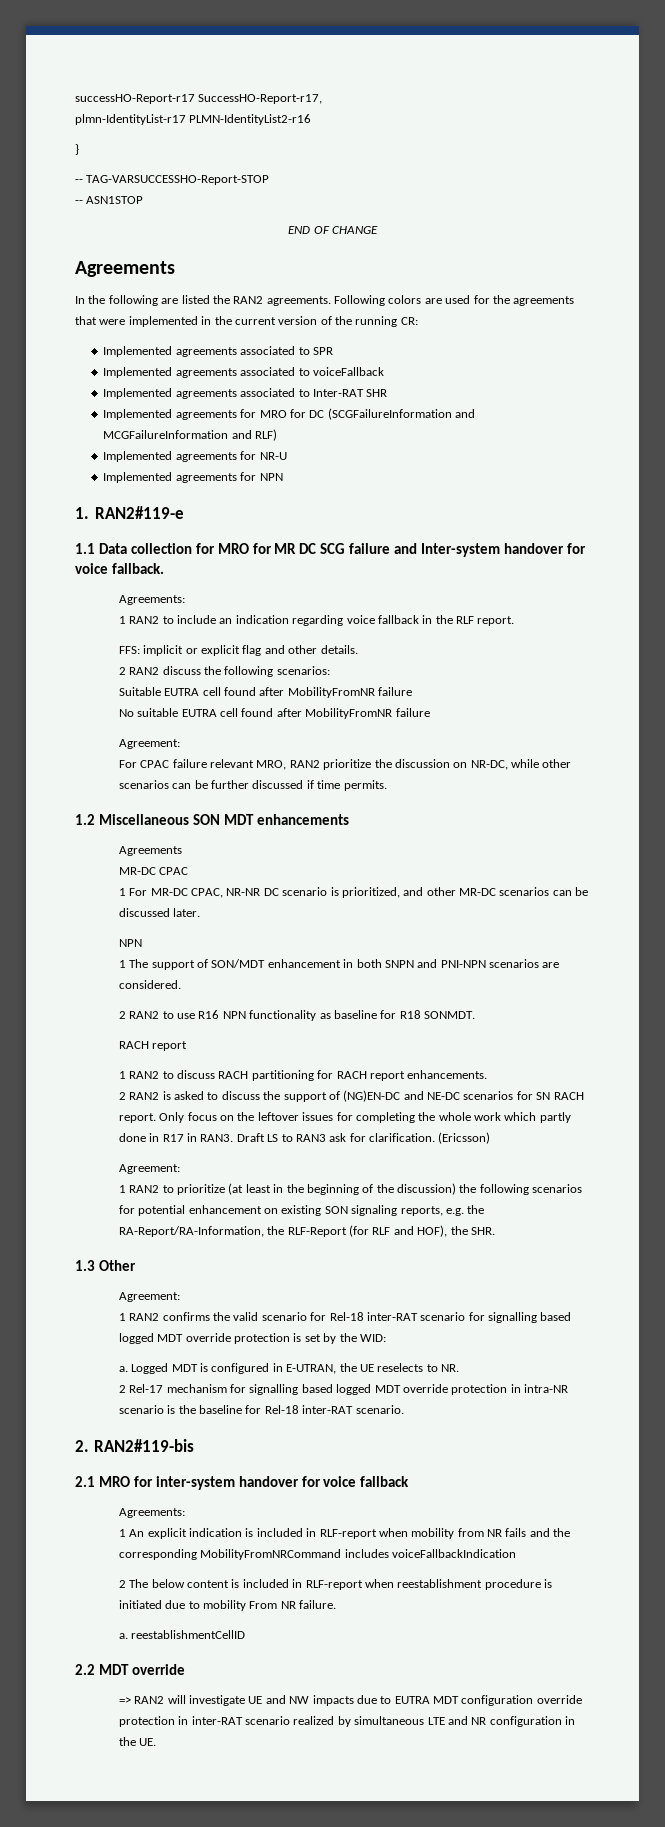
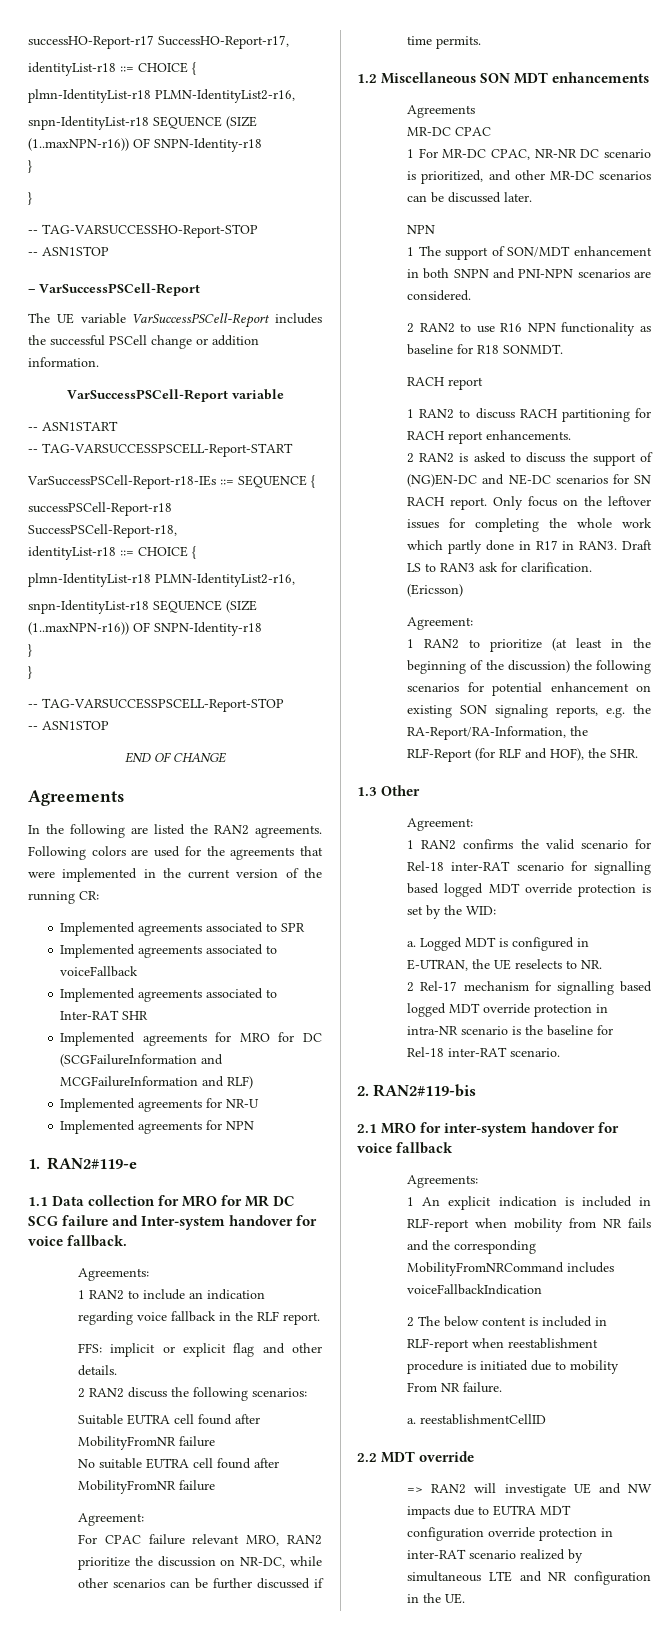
[75,114,312,125] plmn-IdentityList-r17 PLMN-IdentityList2-r16 -> [28,62,196,76] [28,89,295,103] [28,116,257,130] [28,138,262,152] [28,160,32,173] identityList-r18 ::= CHOICE { // plmn-IdentityList-r18 PLMN-IdentityList2-r16, // snpn-IdentityList-r18 SEQUENCE (SIZE (1..maxNPN-r16)) OF SNPN-Identity-r18 // }
(144, 200) none -> [28,283,200,296] [28,313,322,328] [28,335,259,349] [28,357,99,367] [66,389,284,402] [28,421,118,431] [28,443,293,457] [27,475,315,489] [28,502,172,516] [28,524,177,538] [28,546,196,560] [28,573,295,587] [28,600,257,614] [28,622,262,636] [28,644,32,657] [28,666,32,679] [28,698,284,712] [28,720,109,730] // – VarSuccessPSCell-Report // The UE variable VarSuccessPSCell-Report includes the successful PSCell change or addition information. // VarSuccessPSCell-Report variable // -- ASN1START // -- TAG-VARSUCCESSPSCELL-Report-START // VarSuccessPSCell-Report-r18-IEs ::= SEQUENCE { // successPSCell-Report-r18 SuccessPSCell-Report-r18, // identityList-r18 ::= CHOICE { // plmn-IdentityList-r18 PLMN-IdentityList2-r16, // snpn-IdentityList-r18 SEQUENCE (SIZE (1..maxNPN-r16)) OF SNPN-Identity-r18 // } // } // -- TAG-VARSUCCESSPSCELL-Report-STOP // -- ASN1STOP

